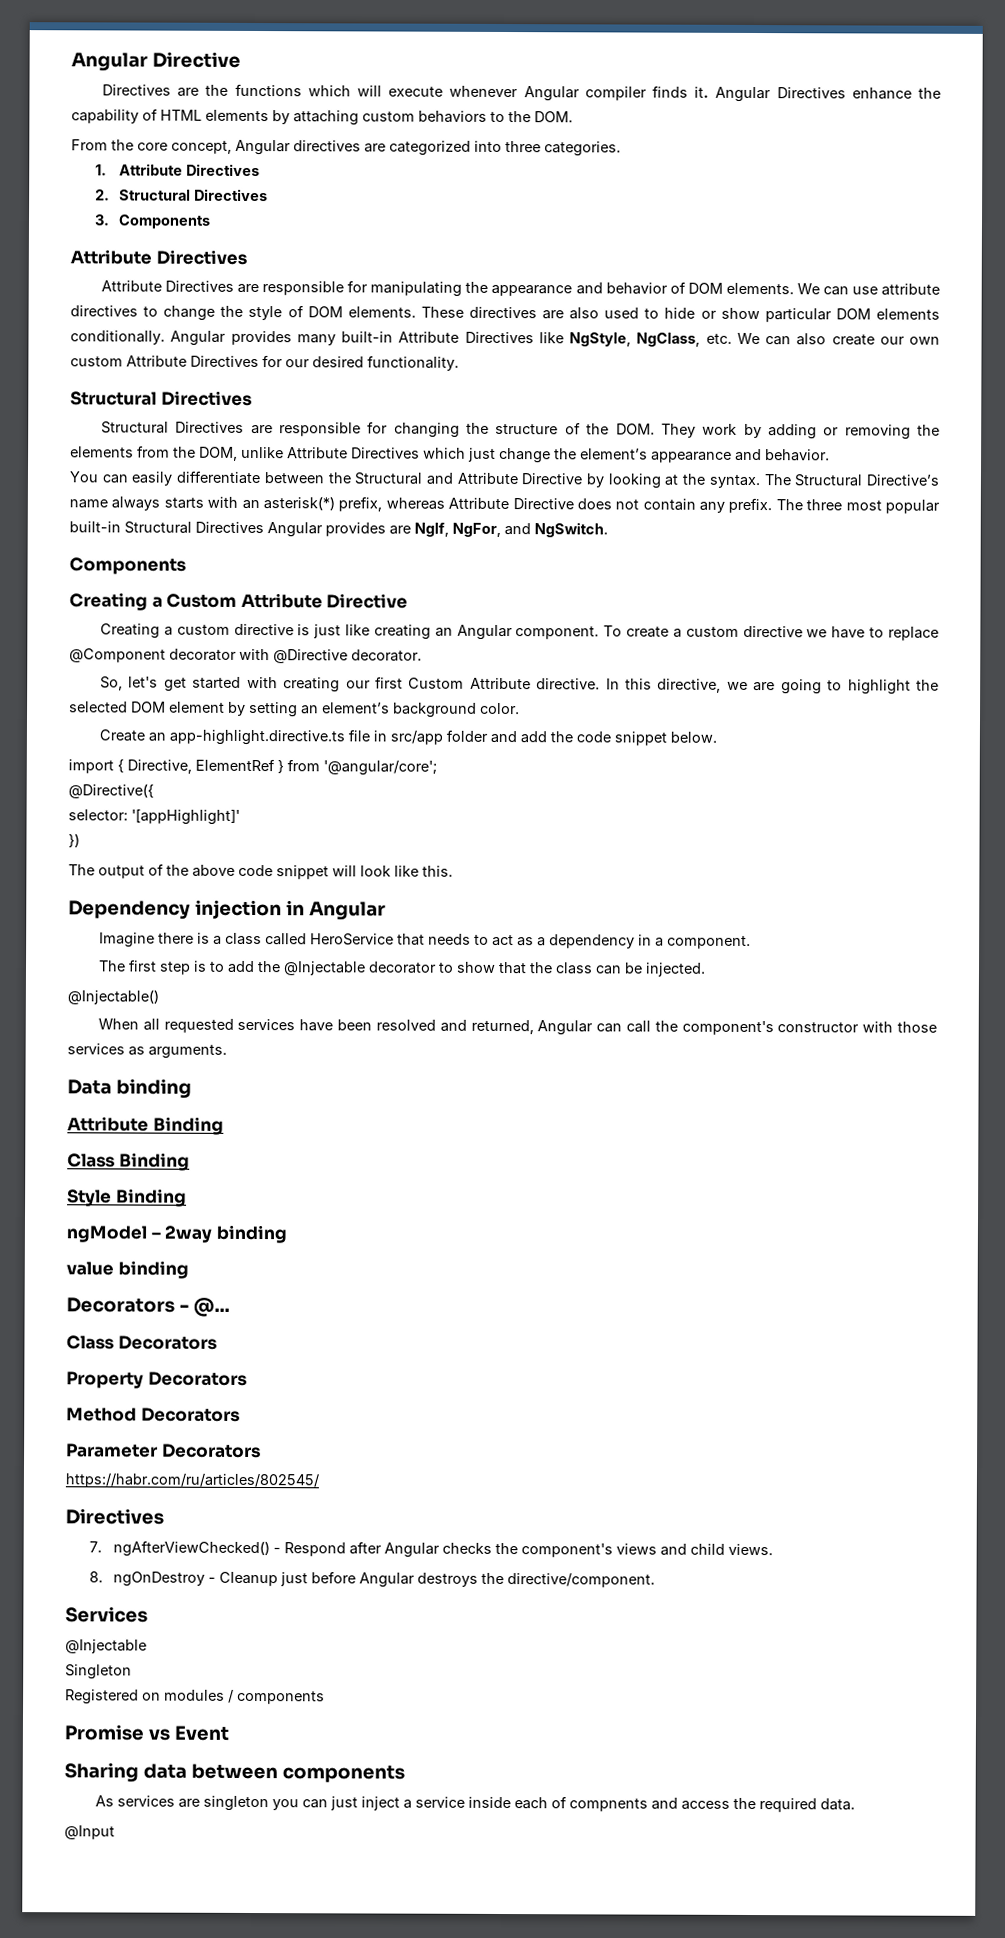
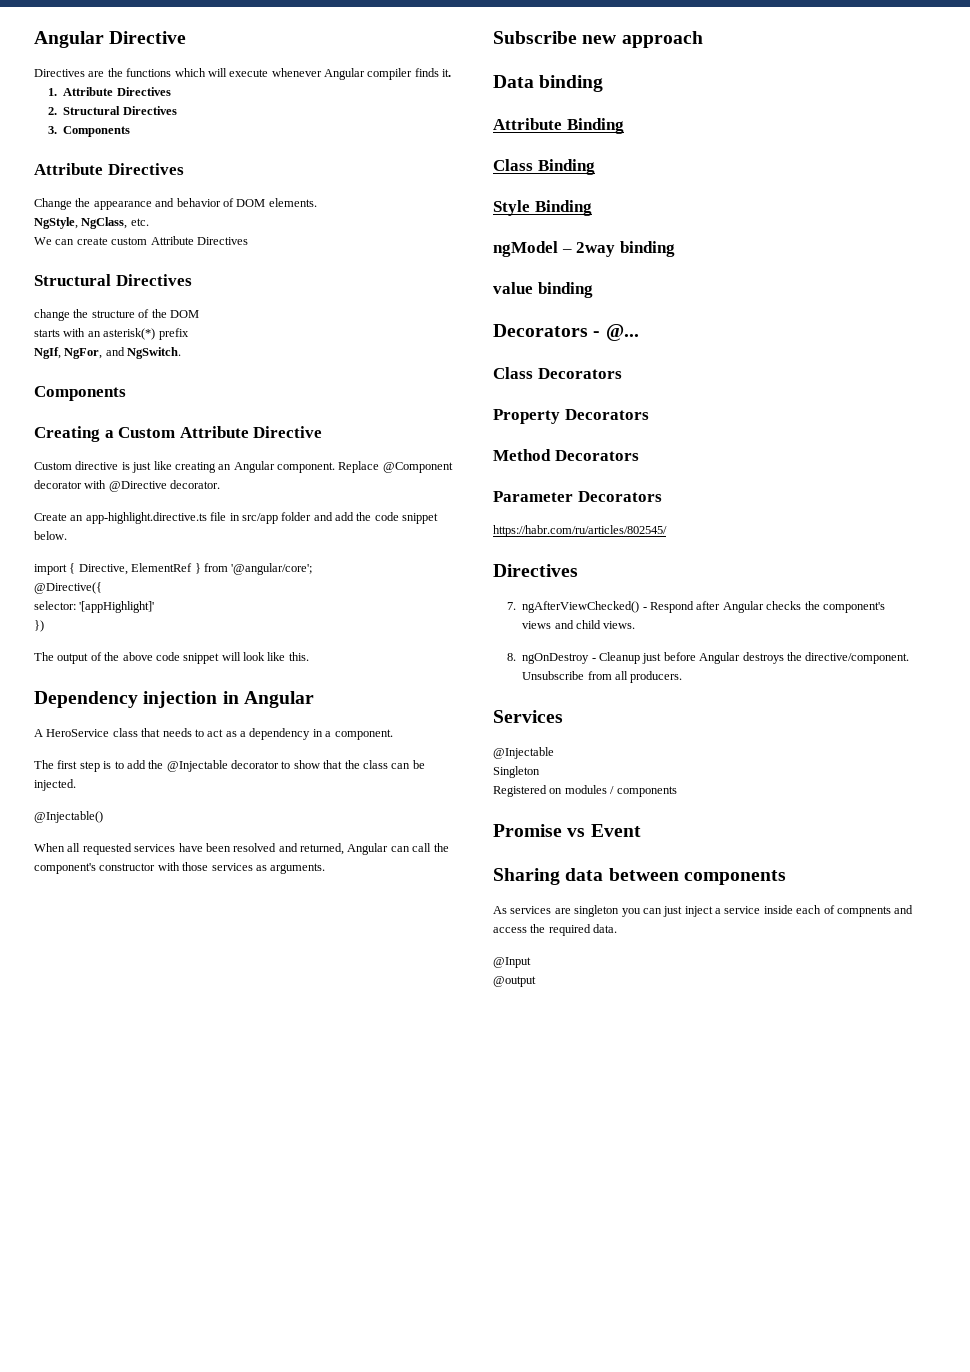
[715,86,942,103] [71,108,573,126] [71,139,621,157] Angular Directives enhance the capability of HTML elements by attaching custom behaviors to the DOM. // From the core concept, Angular directives are categorized into three categories. -> (452, 73) none
[101,280,463,297] Attribute Directives are responsible for manipulating -> [34,198,72,210] Change
[796,283,941,296] [70,305,940,323] [70,330,564,346] We can use attribute directives to change the style of DOM elements. These directives are also used to hide or show particular DOM elements conditionally. Angular provides many built-in Attribute Directives like -> (317, 202) //
[736,332,940,346] We can also create our own -> [34,237,108,245] // We can create
[262,355,459,371] [70,390,252,406] [101,421,940,440] [70,445,830,464] [69,470,940,489] [69,496,941,514] [69,521,411,538] for our desired functionality. // Structural Directives // Structural Directives are responsible for changing the structure of the DOM. They work by adding or removing the elements from the DOM, unlike Attribute Directives which just change the element’s appearance and behavior. // You can easily differentiate between the Structural and Attribute Directive by looking at the syntax. The Structural Directive’s name always starts with an asterisk(*) prefix, whereas Attribute Directive does not contain any prefix. The three most popular built-in Structural Directives Angular provides are -> [34,274,192,286] [34,309,199,321] [34,328,189,340] // Structural Directives // change the structure of the DOM // starts with an asterisk(*) prefix //
[100,623,230,639] Creating a custom -> [34,462,72,470] Custom
[603,625,939,641] To create a custom directive we have to replace -> [338,461,380,473] Replace
[100,676,939,695] [69,701,520,718] // So, let's get started with creating our first Custom Attribute directive. In this directive, we are going to highlight the selected DOM element by setting an element’s background color. -> (221, 484) none
[99,932,395,948] Imagine there is a class called HeroService -> [34,728,138,737] A HeroService class
(227, 1051) none -> [493,31,703,48] // Subscribe new approach
(655, 1580) none -> [522,671,683,683] Unsubscribe from all producers.
(115, 1832) none -> [493,976,536,987] // @output

